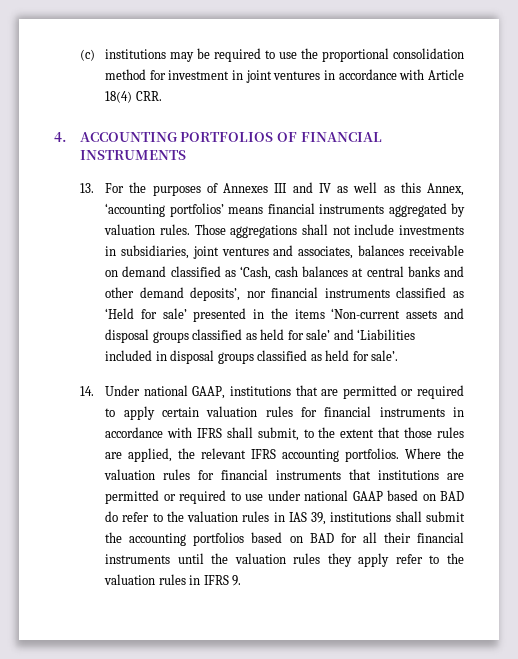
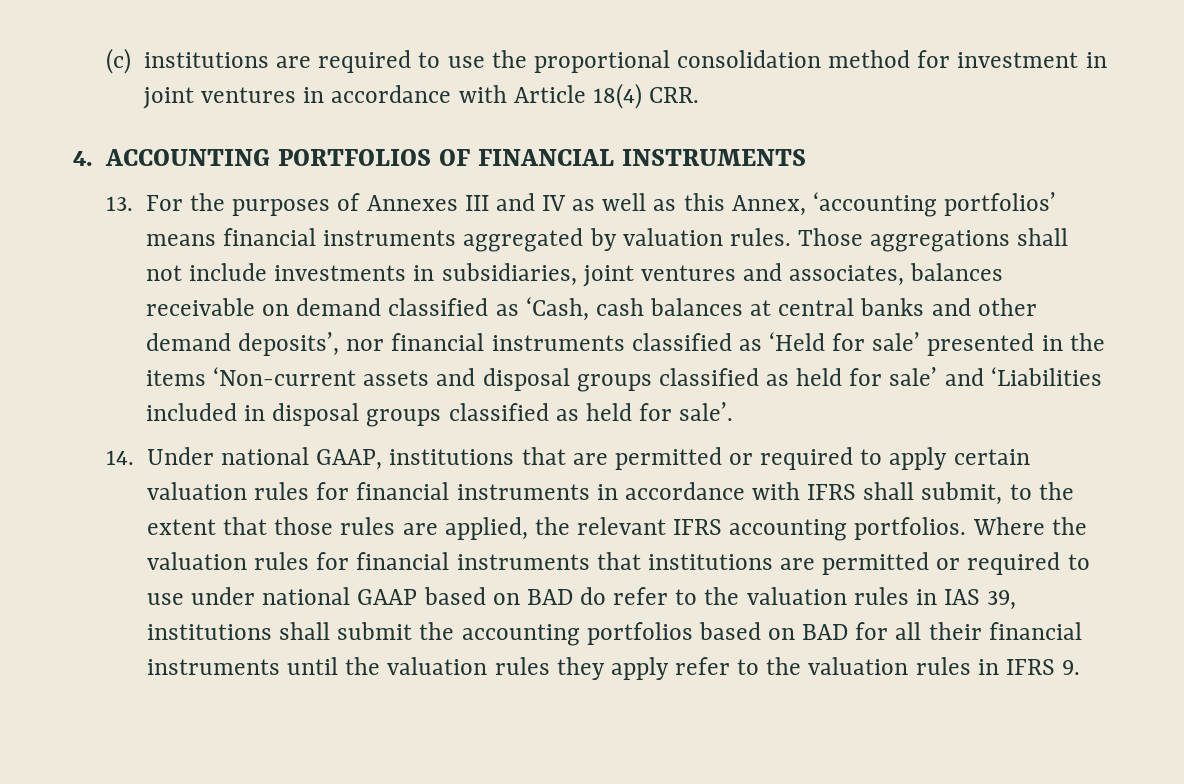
[170,48,211,62] may be -> [276,56,312,68] are

